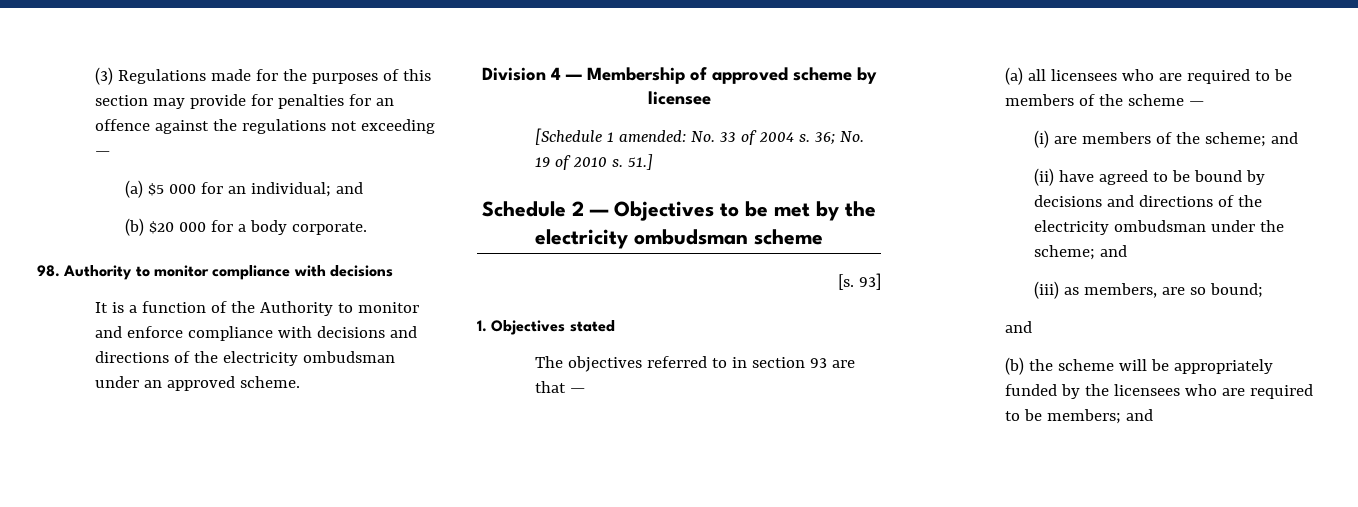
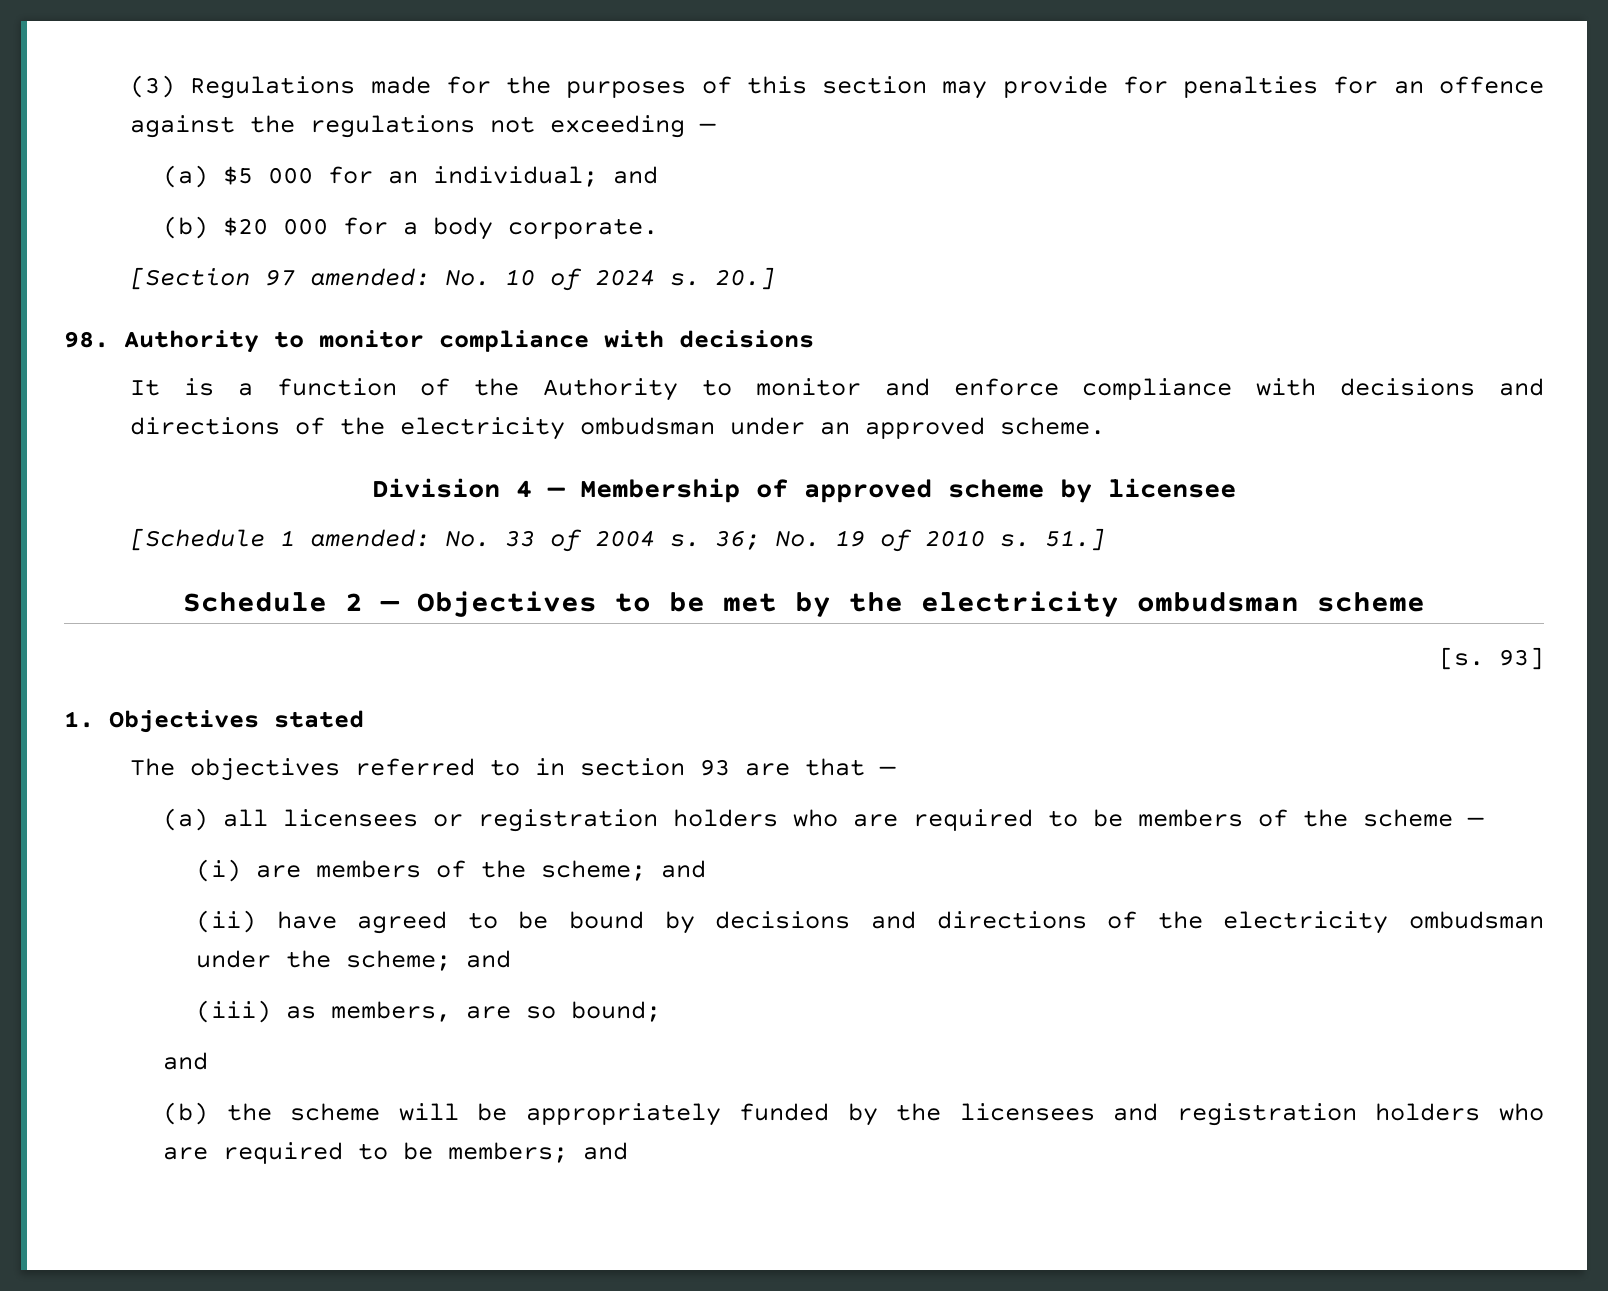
(367, 228) none -> [129,267,775,291] // [Section 97 amended: No. 10 of 2024 s. 20.]
(1117, 75) none -> [432,809,778,832] or registration holders
(1180, 390) none -> [1113,1103,1481,1126] and registration holders

